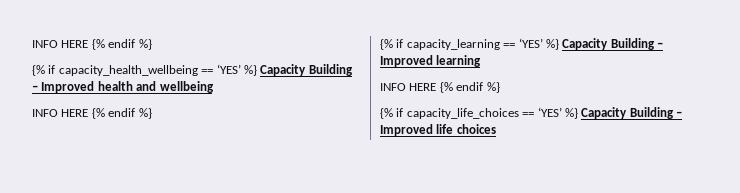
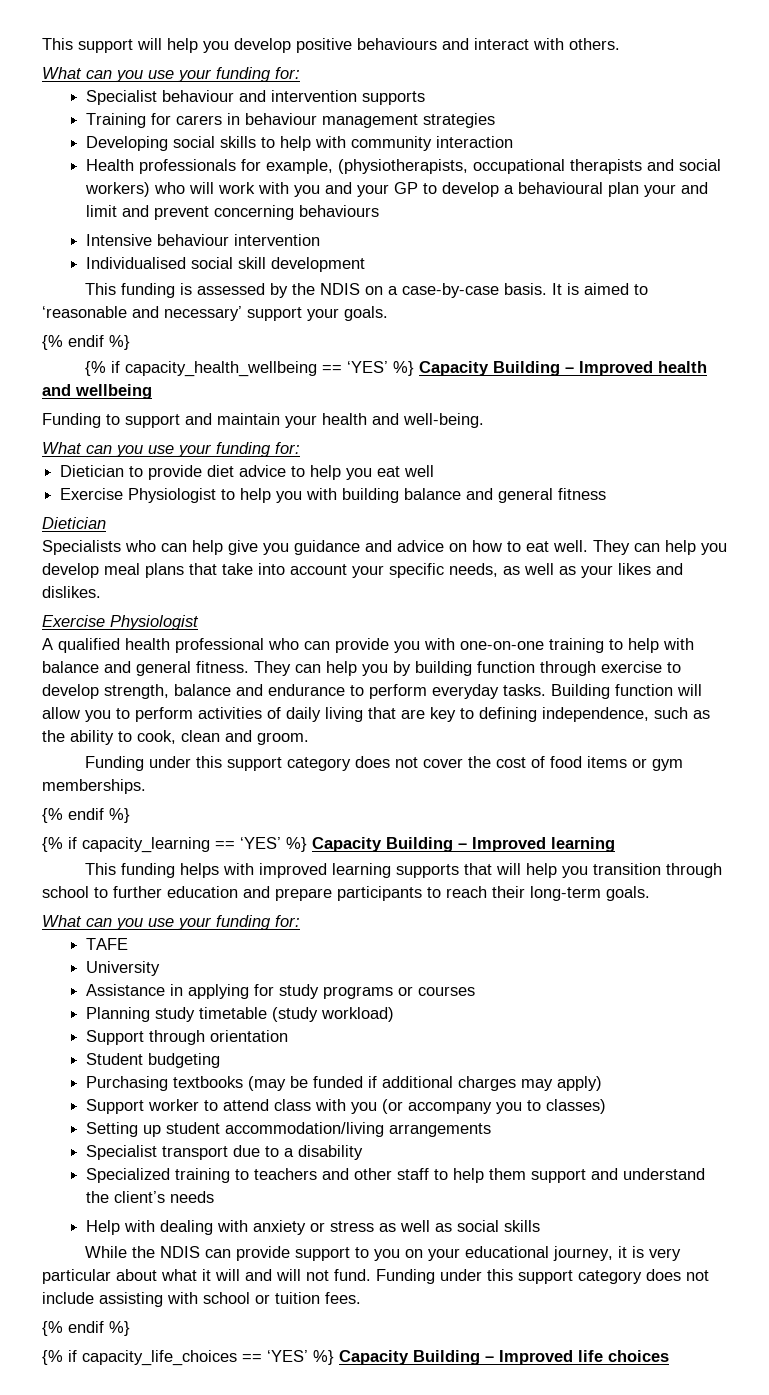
[32,40,89,48] INFO HERE -> [42,38,620,53] [42,67,300,82] [86,90,426,105] [86,113,496,128] [86,136,514,151] [86,159,722,174] [85,182,709,197] [86,205,380,220] [86,234,321,246] [86,257,366,272] [84,283,648,298] [42,306,388,321] This support will help you develop positive behaviours and interact with others. // What can you use your funding for: // Specialist behaviour and intervention supports // Training for carers in behaviour management strategies // Developing social skills to help with community interaction // Health professionals for example, (physiotherapists, occupational therapists and social workers) who will work with you and your GP to develop a behavioural plan your and limit and prevent concerning behaviours // Intensive behaviour intervention // Individualised social skill development // This funding is assessed by the NDIS on a case-by-case basis. It is aimed to ‘reasonable and necessary’ support your goals. //
[32,109,89,117] INFO HERE -> [42,413,484,428] [42,442,300,457] [60,465,435,480] [60,488,607,503] [42,517,106,529] [42,540,727,555] [42,563,683,578] [42,586,101,598] [42,615,199,630] [42,638,694,653] [42,661,681,676] [42,684,702,699] [42,707,710,722] [42,730,309,745] [84,756,683,771] [42,779,146,794] Funding to support and maintain your health and well-being. // What can you use your funding for: // Dietician to provide diet advice to help you eat well // Exercise Physiologist to help you with building balance and general fitness // Dietician // Specialists who can help give you guidance and advice on how to eat well. They can help you develop meal plans that take into account your specific needs, as well as your likes and dislikes. // Exercise Physiologist // A qualified health professional who can provide you with one-on-one training to help with balance and general fitness. They can help you by building function through exercise to develop strength, balance and endurance to perform everyday tasks. Building function will allow you to perform activities of daily living that are key to defining independence, such as the ability to cook, clean and groom. // Funding under this support category does not cover the cost of food items or gym memberships. //
[380,83,437,91] INFO HERE -> [84,863,722,878] [42,886,650,901] [42,915,300,930] [86,938,129,950] [86,961,161,976] [86,984,476,999] [86,1007,395,1022] [86,1030,289,1045] [86,1053,221,1068] [86,1076,603,1091] [86,1099,607,1114] [86,1122,492,1137] [86,1145,364,1160] [86,1168,706,1183] [86,1191,215,1203] [86,1220,541,1235] [84,1246,681,1261] [42,1269,709,1284] [42,1292,361,1307] This funding helps with improved learning supports that will help you transition through school to further education and prepare participants to reach their long-term goals. // What can you use your funding for: // TAFE // University // Assistance in applying for study programs or courses // Planning study timetable (study workload) // Support through orientation // Student budgeting // Purchasing textbooks (may be funded if additional charges may apply) // Support worker to attend class with you (or accompany you to classes) // Setting up student accommodation/living arrangements // Specialist transport due to a disability // Specialized training to teachers and other staff to help them support and understand the client’s needs // Help with dealing with anxiety or stress as well as social skills // While the NDIS can provide support to you on your educational journey, it is very particular about what it will and will not fund. Funding under this support category does not include assisting with school or tuition fees. //

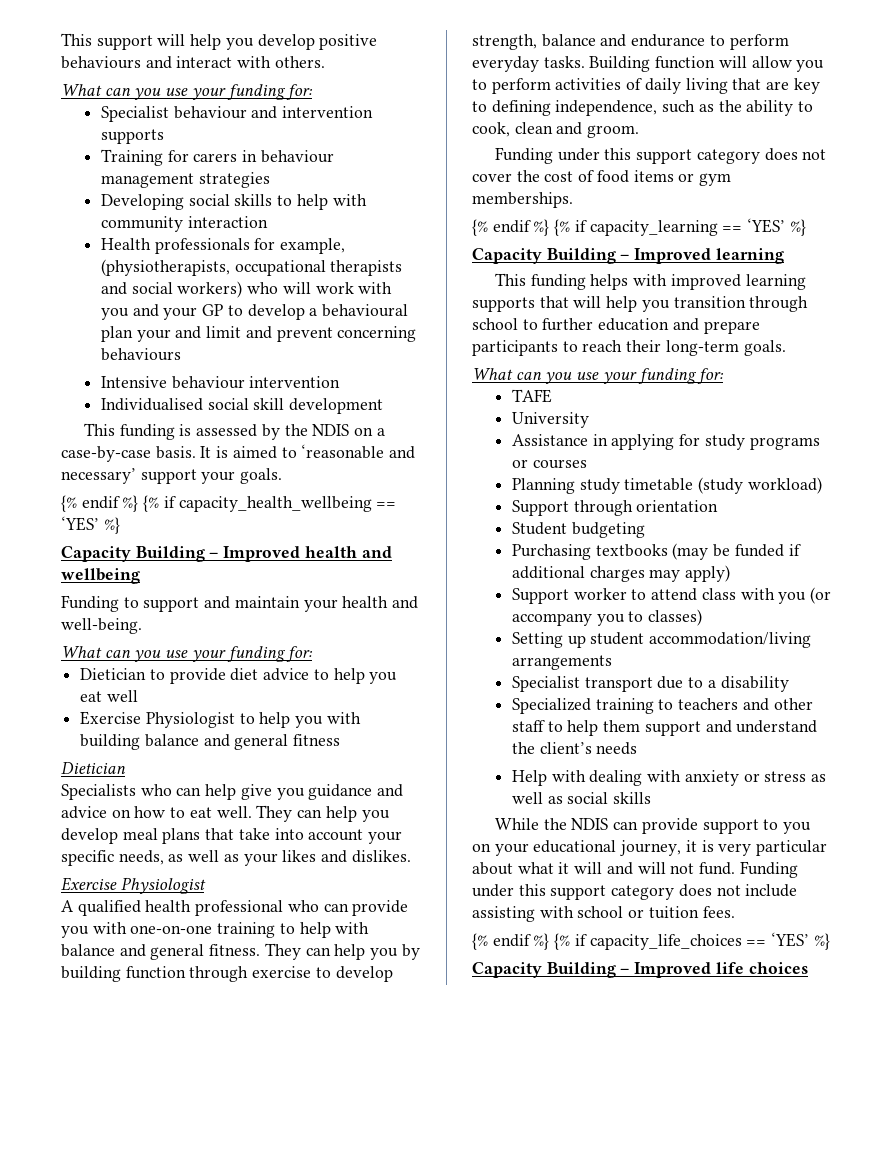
(130, 342) // -> (139, 503) none
(414, 368) none -> (120, 525) //
(130, 815) // -> (550, 227) none
(307, 844) none -> (806, 227) //
(130, 1328) // -> (550, 941) none
(334, 1357) none -> (830, 941) //

